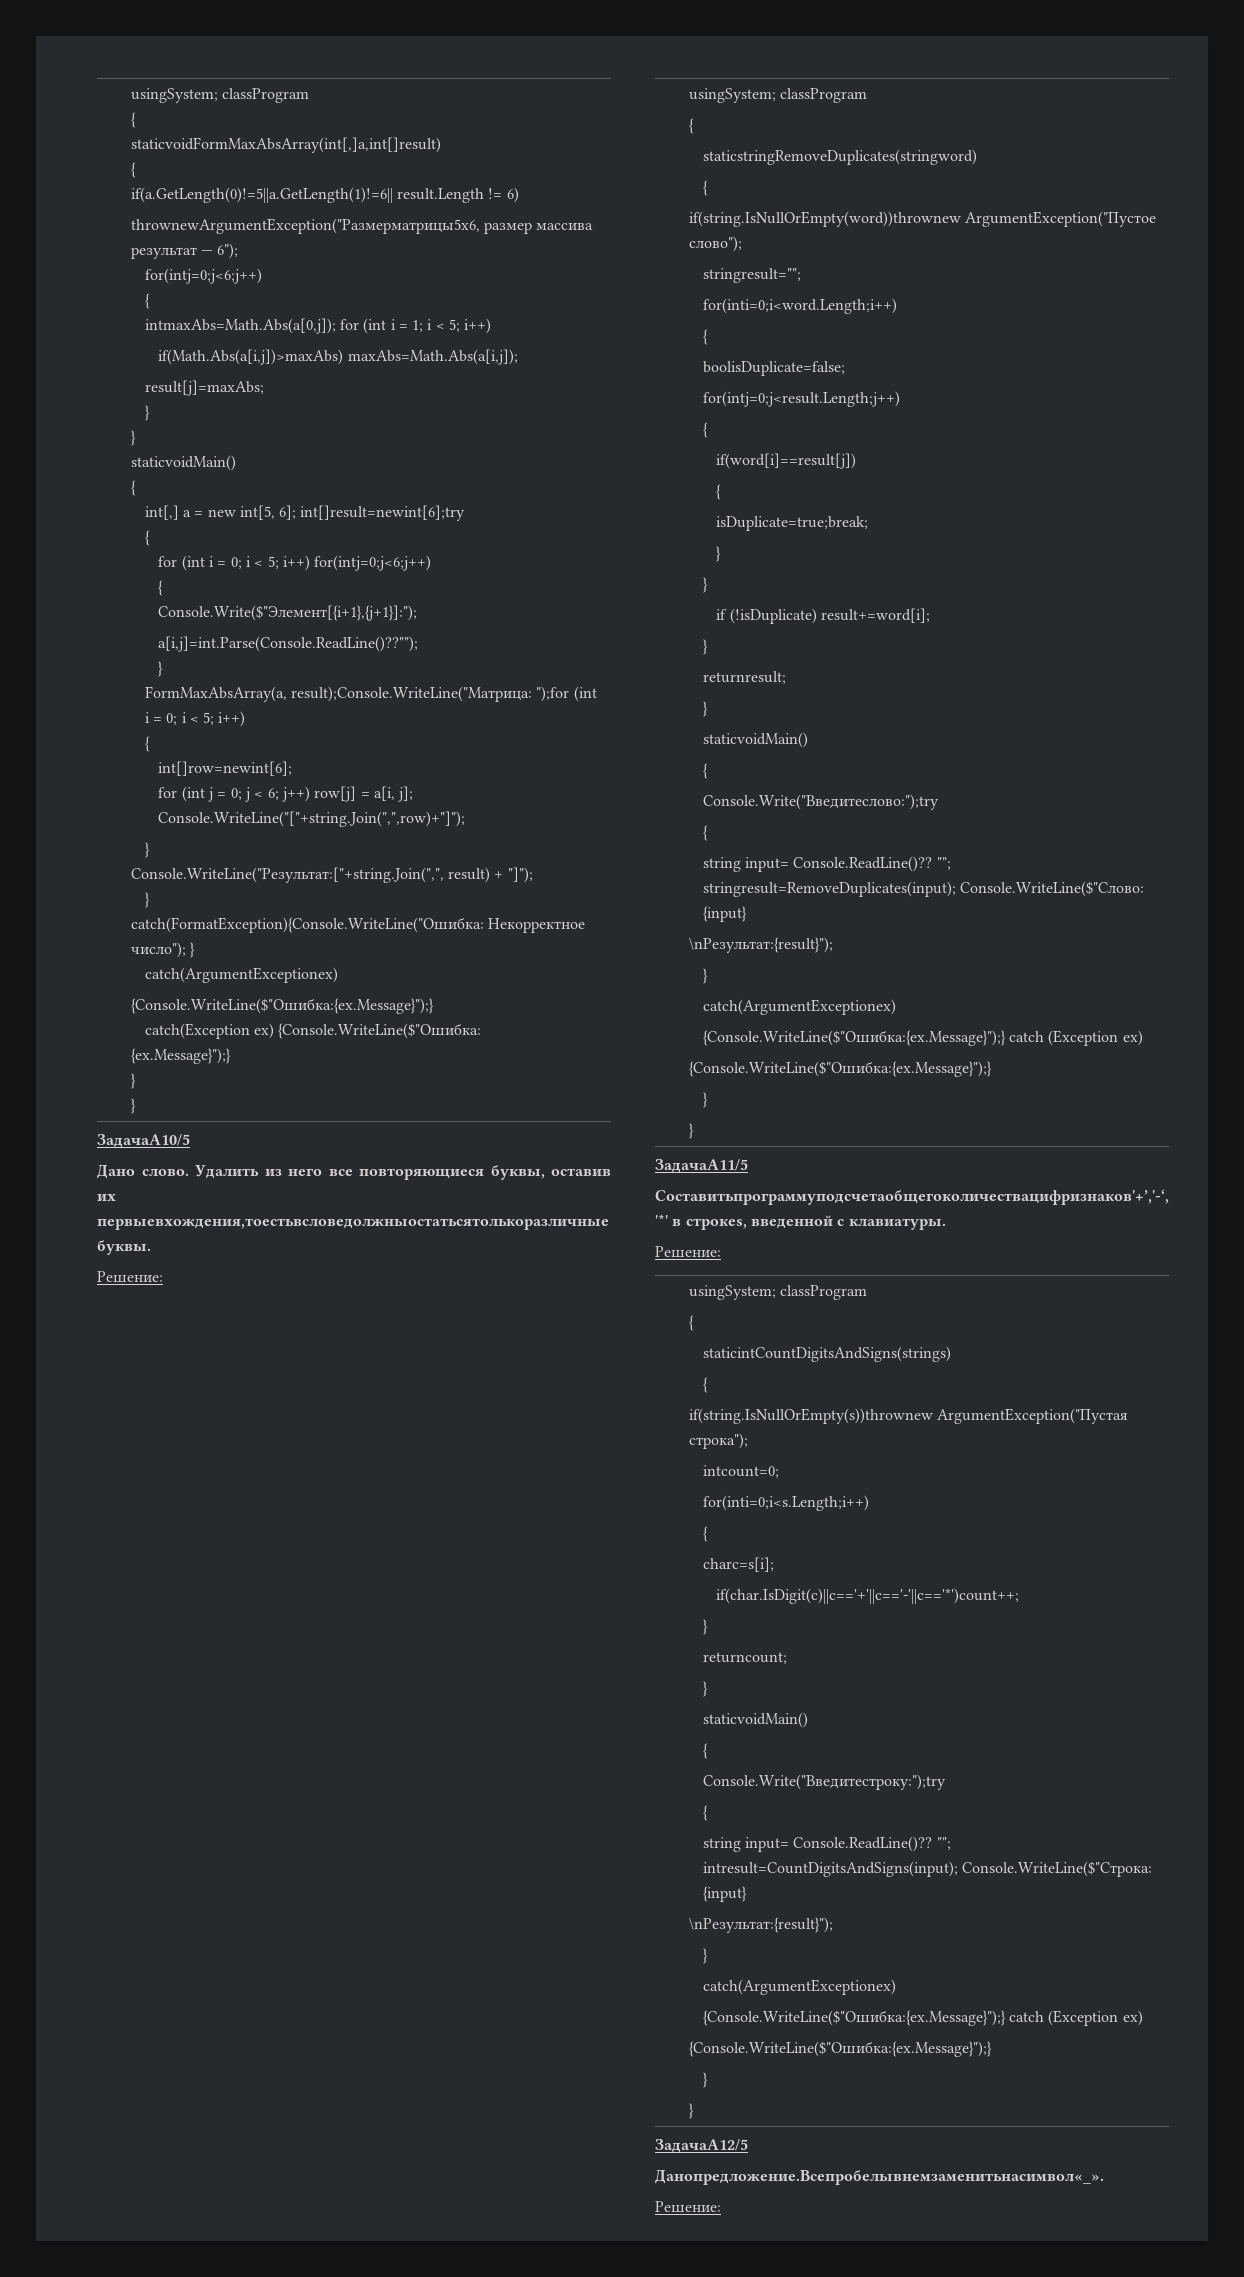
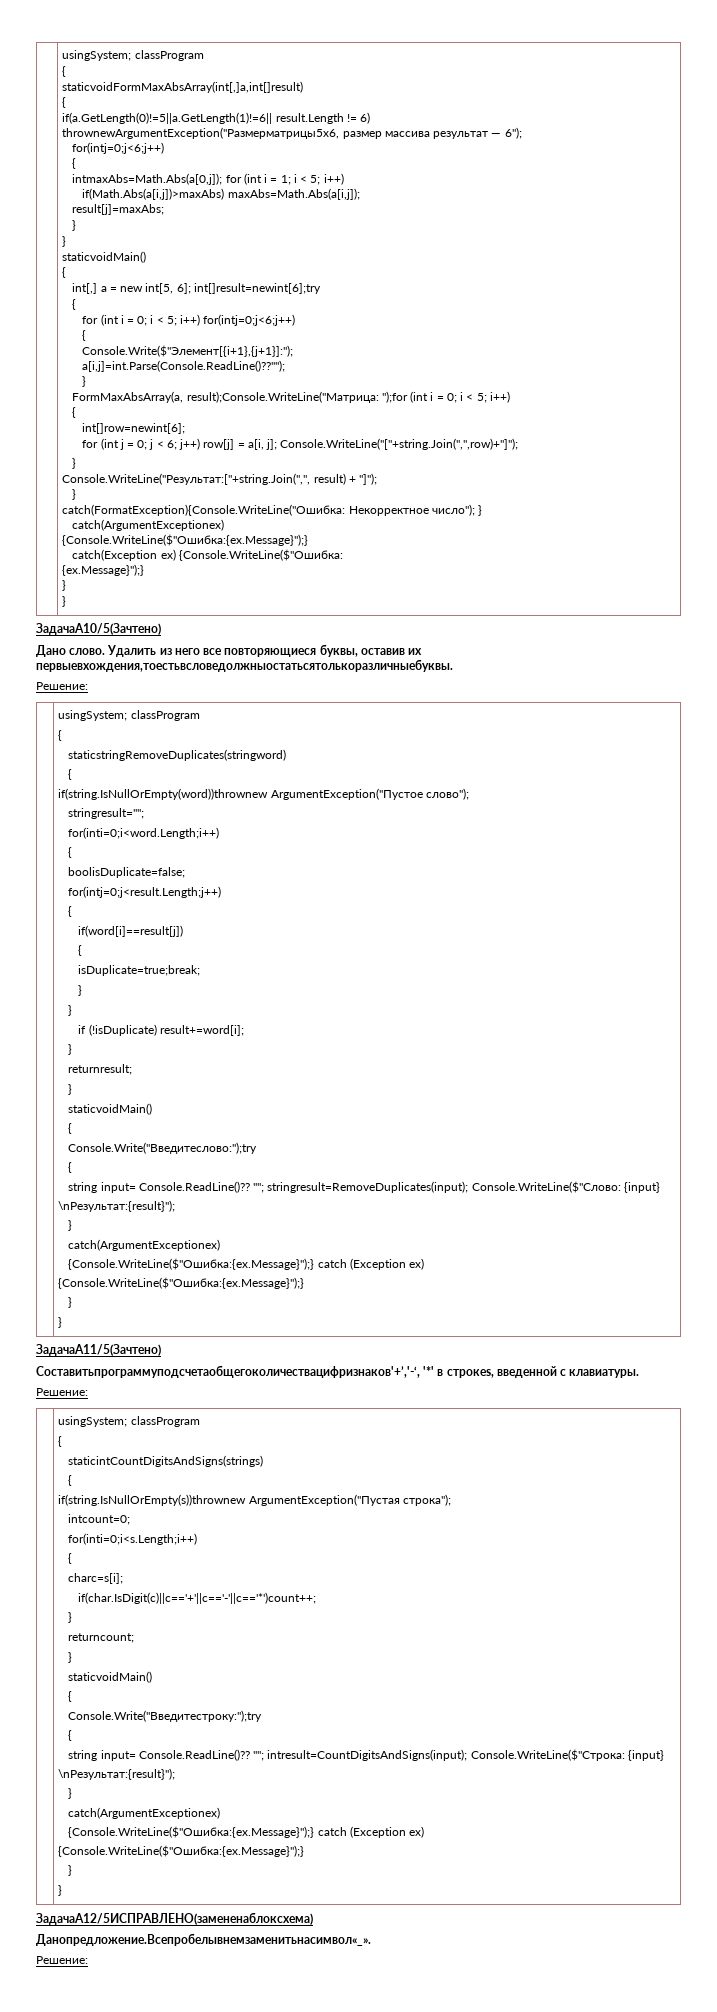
[97,1134,190,1148] ЗадачаА10/5 -> [36,623,161,635] ЗадачаА10/5(Зачтено)
[655,1159,748,1173] ЗадачаА11/5 -> [36,1344,161,1356] ЗадачаА11/5(Зачтено)
[655,2139,748,2153] ЗадачаА12/5 -> [36,1912,313,1925] ЗадачаА12/5ИСПРАВЛЕНО(замененаблоксхема)

